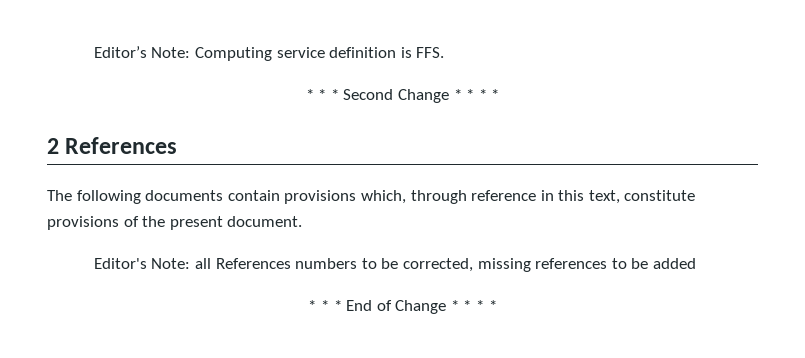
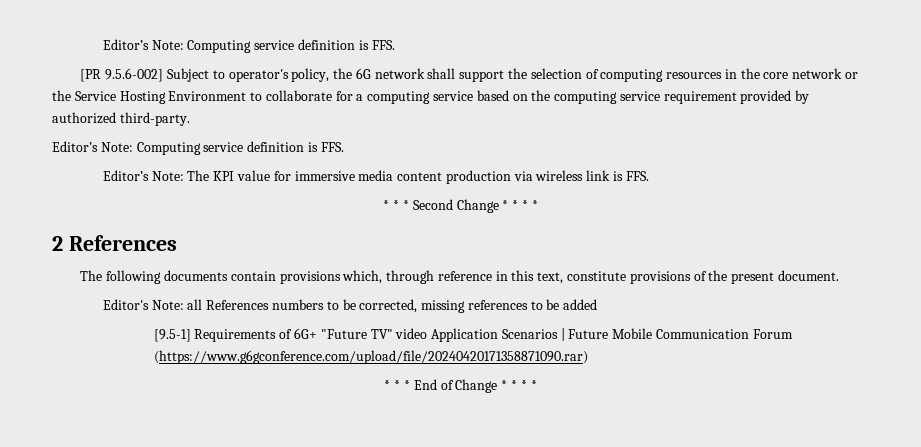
[93,46,445,61] Editor’s Note: Computing service definition is FFS. -> [102,39,395,53] [80,68,859,82] [52,90,810,104] [52,112,190,126] [52,141,344,155] [102,170,649,184] Editor’s Note: Computing service definition is FFS. // [PR 9.5.6-002] Subject to operator's policy, the 6G network shall support the selection of computing resources in the core network or the Service Hosting Environment to collaborate for a computing service based on the computing service requirement provided by authorized third-party. // Editor’s Note: Computing service definition is FFS. // Editor’s Note: The KPI value for immersive media content production via wireless link is FFS.
(696, 263) none -> [153,328,793,342] [153,350,588,364] // [9.5-1] Requirements of 6G+ "Future TV" video Application Scenarios | Future Mobile Communication Forum (https://www.g6gconference.com/upload/file/20240420171358871090.rar)

